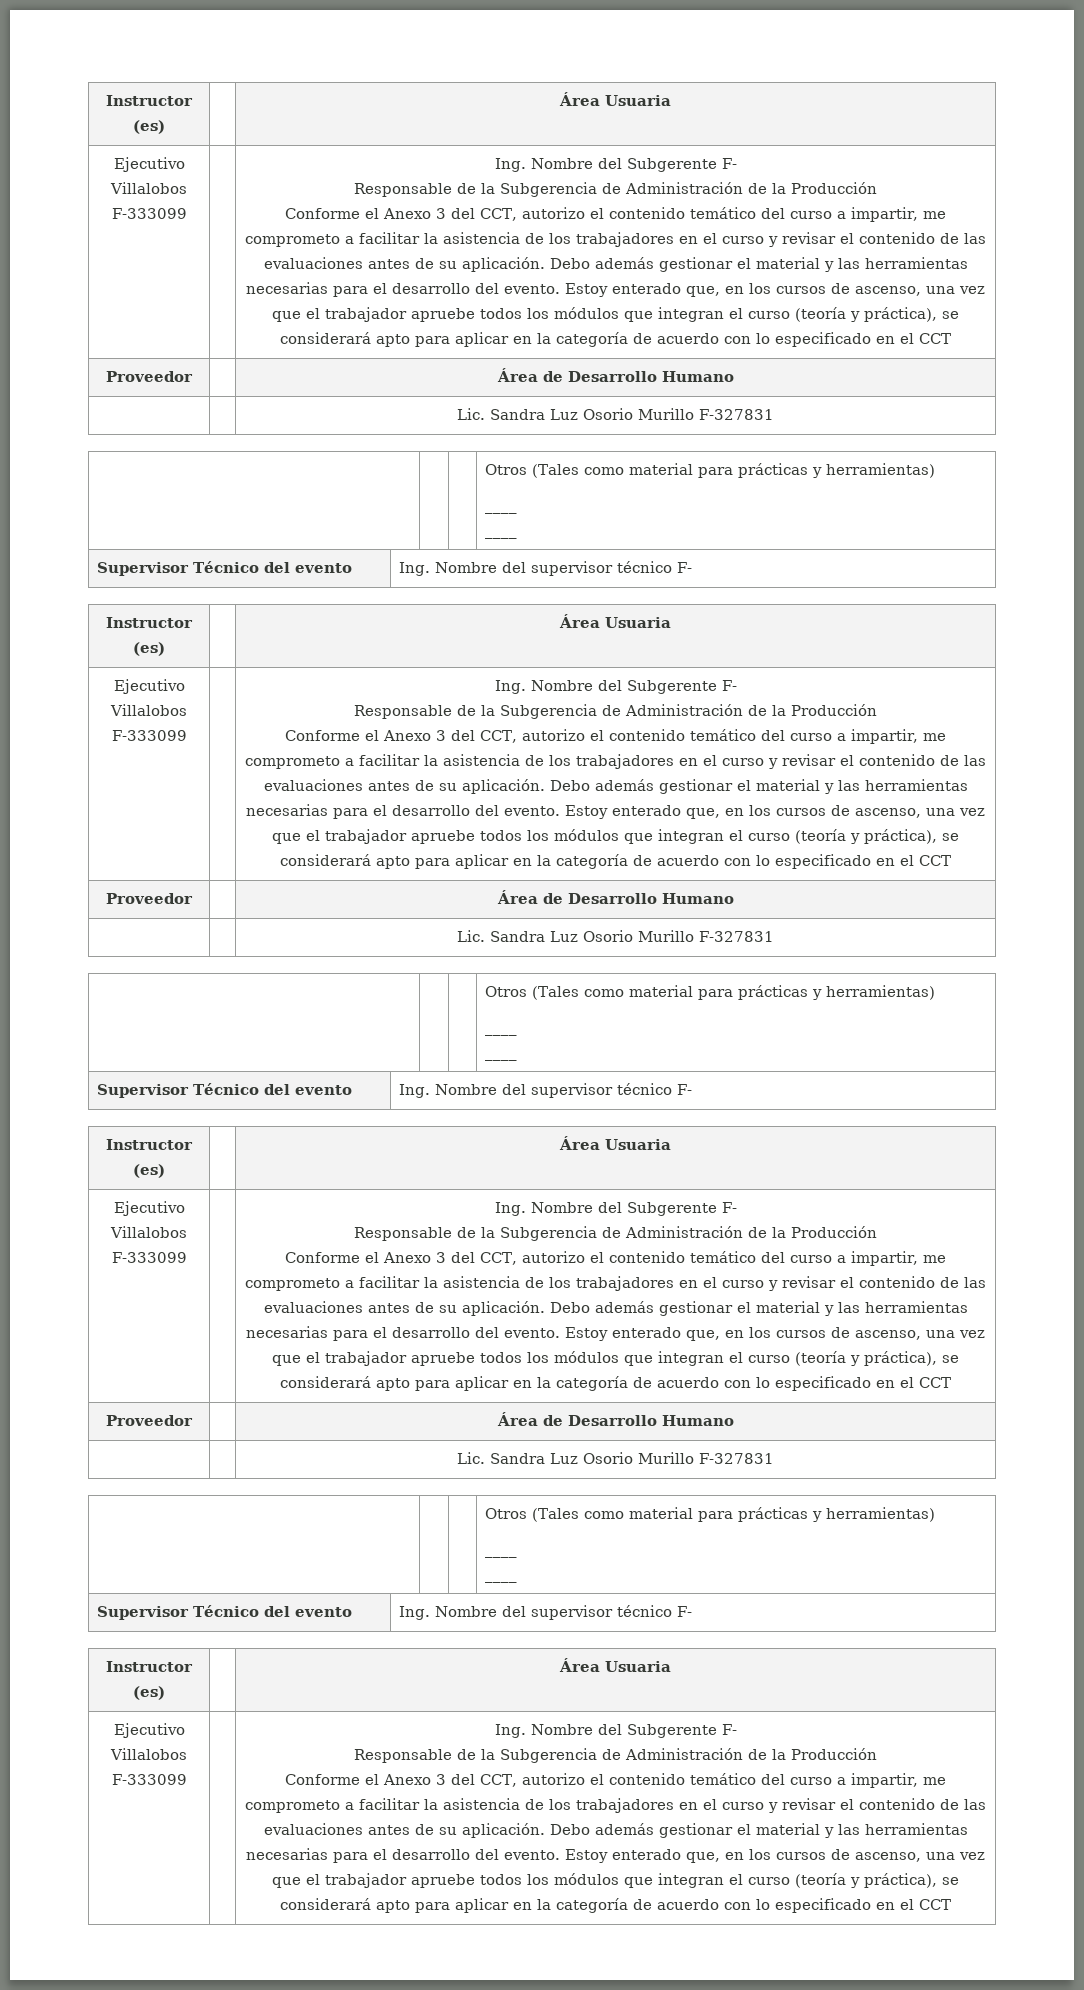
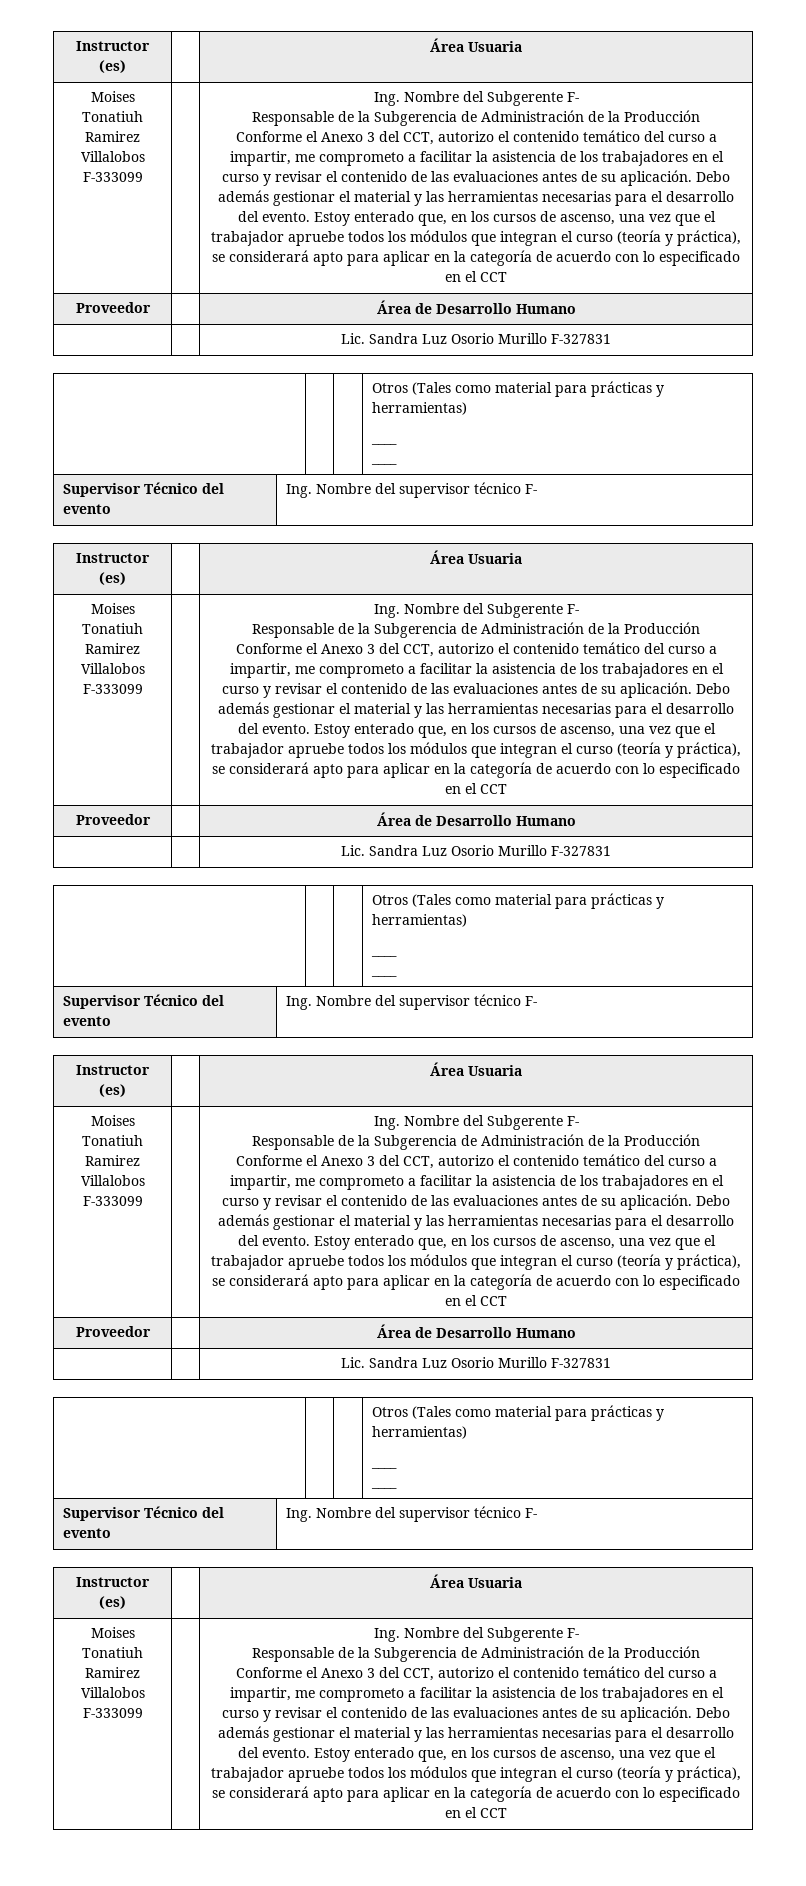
[106,95,193,106] [133,120,165,134] [559,92,671,106] [113,157,185,172] Instructor (es) | | Área Usuaria // Ejecutivo -> [76,41,150,51] [99,60,126,73] [430,38,522,52] [90,91,135,102] [82,111,143,122] [85,131,140,142] Instructor (es) | | Área Usuaria // Moises Tonatiuh Ramirez
[113,679,185,694] Ejecutivo -> [90,603,135,614] [82,623,143,634] [85,643,140,654] Moises Tonatiuh Ramirez
[113,1201,185,1216] Ejecutivo -> [90,1115,135,1126] [82,1135,143,1146] [85,1155,140,1166] Moises Tonatiuh Ramirez
[113,1723,185,1738] Ejecutivo -> [90,1627,135,1638] [82,1647,143,1658] [85,1667,140,1678] Moises Tonatiuh Ramirez

